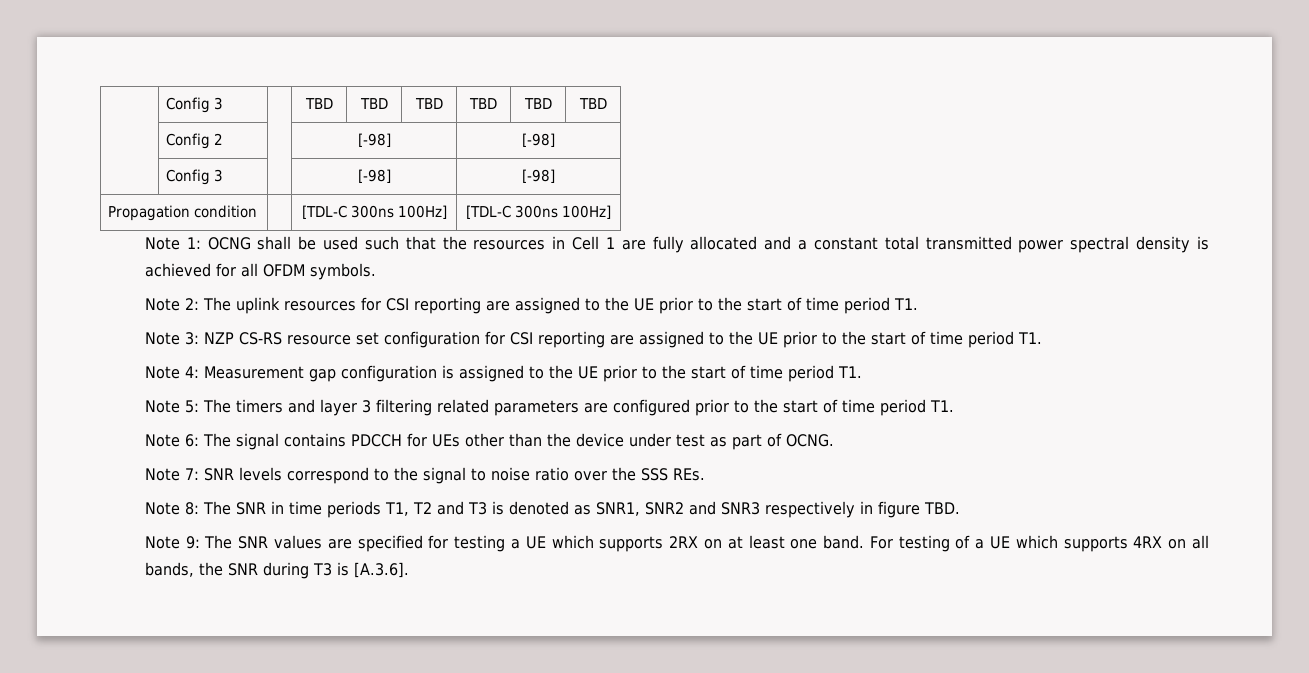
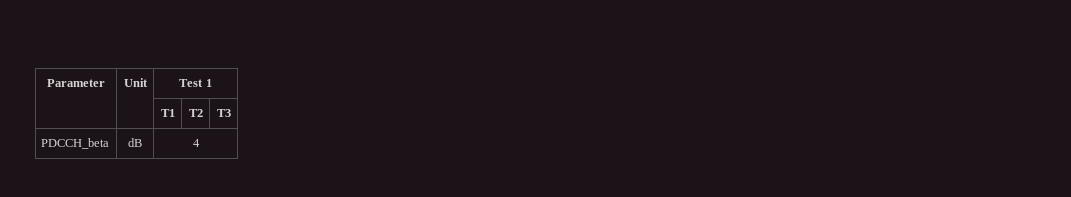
[166,97,224,113] [304,98,333,109] [359,98,388,109] [414,98,443,109] [469,98,497,109] [523,98,552,109] [578,98,607,109] [166,133,224,149] [357,133,391,147] [522,133,555,147] [166,169,224,185] [357,169,391,183] [522,169,555,183] [108,205,258,221] [301,205,447,219] [466,205,611,219] [144,236,1209,253] [144,263,376,280] [144,297,918,314] [144,331,1042,348] [144,365,862,382] [144,399,954,416] [144,433,834,450] [144,467,705,484] [144,501,960,518] [144,535,1209,552] [144,562,409,579] | Config 3 | | TBD | TBD | TBD | TBD | TBD | TBD // | Config 2 | | [-98] | [-98] // | Config 3 | | [-98] | [-98] // Propagation condition | | [TDL-C 300ns 100Hz] | [TDL-C 300ns 100Hz] // Note 1: OCNG shall be used such that the resources in Cell 1 are fully allocated and a constant total transmitted power spectral density is achieved for all OFDM symbols. // Note 2: The uplink resources for CSI reporting are assigned to the UE prior to the start of time period T1. // Note 3: NZP CS-RS resource set configuration for CSI reporting are assigned to the UE prior to the start of time period T1. // Note 4: Measurement gap configuration is assigned to the UE prior to the start of time period T1. // Note 5: The timers and layer 3 filtering related parameters are configured prior to the start of time period T1. // Note 6: The signal contains PDCCH for UEs other than the device under test as part of OCNG. // Note 7: SNR levels correspond to the signal to noise ratio over the SSS REs. // Note 8: The SNR in time periods T1, T2 and T3 is denoted as SNR1, SNR2 and SNR3 respectively in figure TBD. // Note 9: The SNR values are specified for testing a UE which supports 2RX on at least one band. For testing of a UE which supports 4RX on all bands, the SNR during T3 is [A.3.6]. -> [47,79,105,87] [123,78,148,87] [179,79,212,87] [160,109,175,117] [188,109,203,117] [216,109,231,117] [41,138,110,149] [128,138,142,147] [192,139,200,147] Parameter | Unit | Test 1 // | | T1 | T2 | T3 // PDCCH_beta | dB | 4

